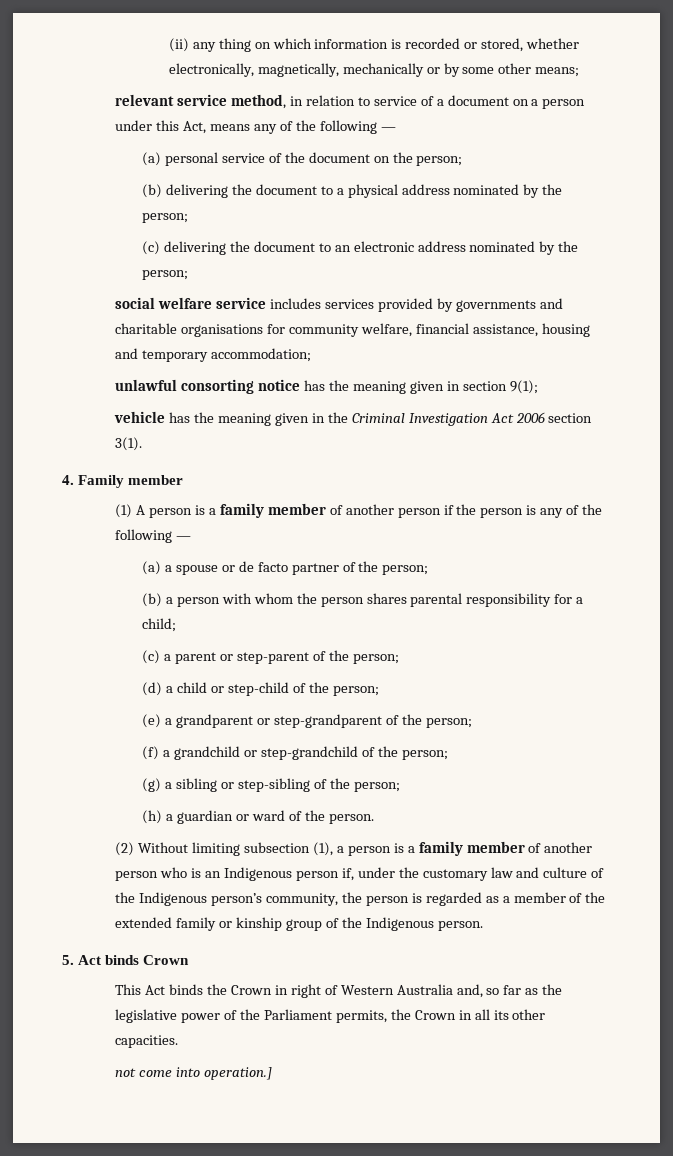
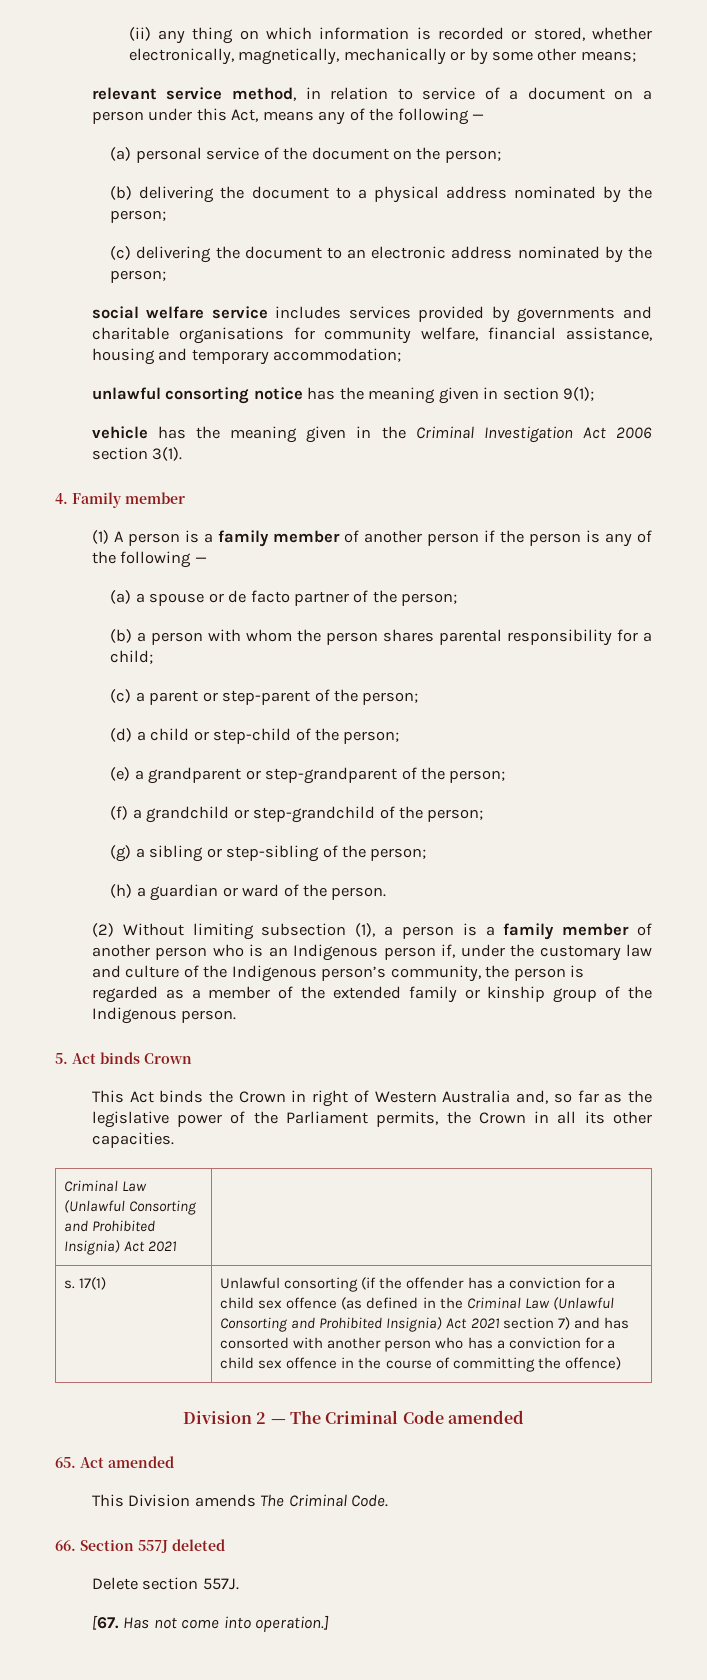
(179, 1041) // -> [64,1180,148,1192] [64,1200,198,1215] [64,1220,156,1232] [64,1240,177,1255] [64,1277,107,1290] [220,1277,615,1292] [220,1297,614,1310] [220,1317,629,1332] [220,1337,615,1352] [220,1357,621,1372] [183,1410,524,1424] [55,1456,174,1468] [91,1494,389,1507] [55,1539,225,1553] [91,1577,239,1590] [91,1615,150,1630] // Criminal Law (Unlawful Consorting and Prohibited Insignia) Act 2021 | // s. 17(1) | Unlawful consorting (if the offender has a conviction for a child sex offence (as defined in the Criminal Law (Unlawful Consorting and Prohibited Insignia) Act 2021 section 7) and has consorted with another person who has a conviction for a child sex offence in the course of committing the offence) // Division 2 — The Criminal Code amended // 65. Act amended // This Division amends The Criminal Code. // 66. Section 557J deleted // Delete section 557J. // [67. Has

